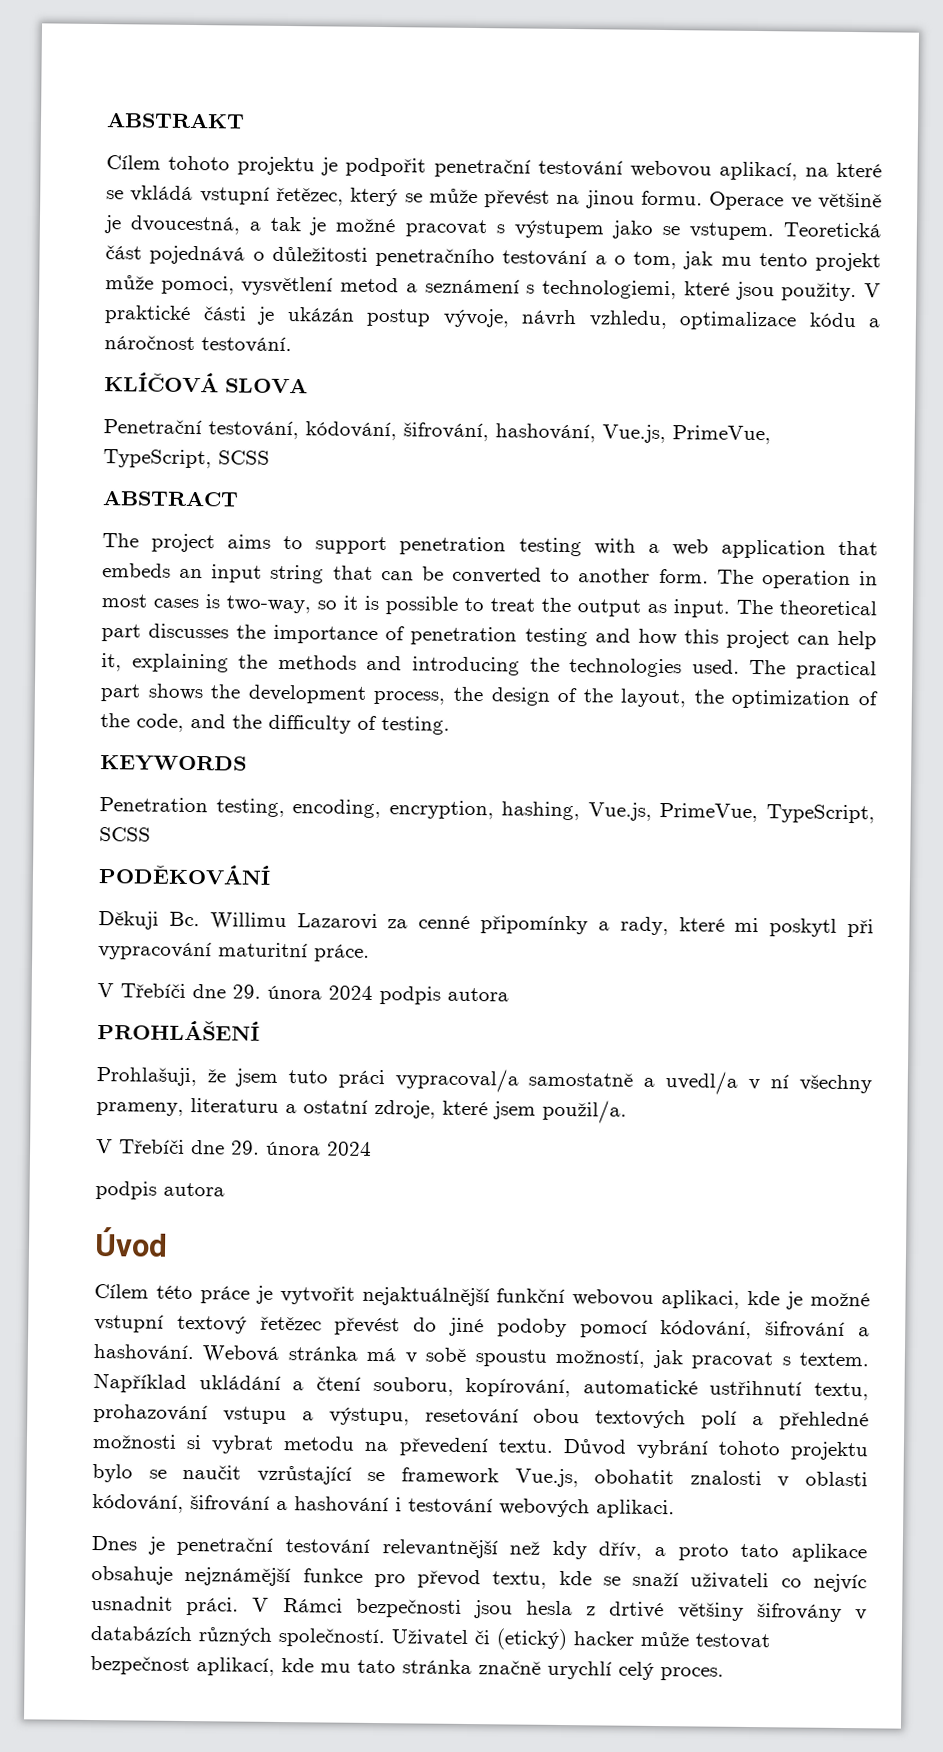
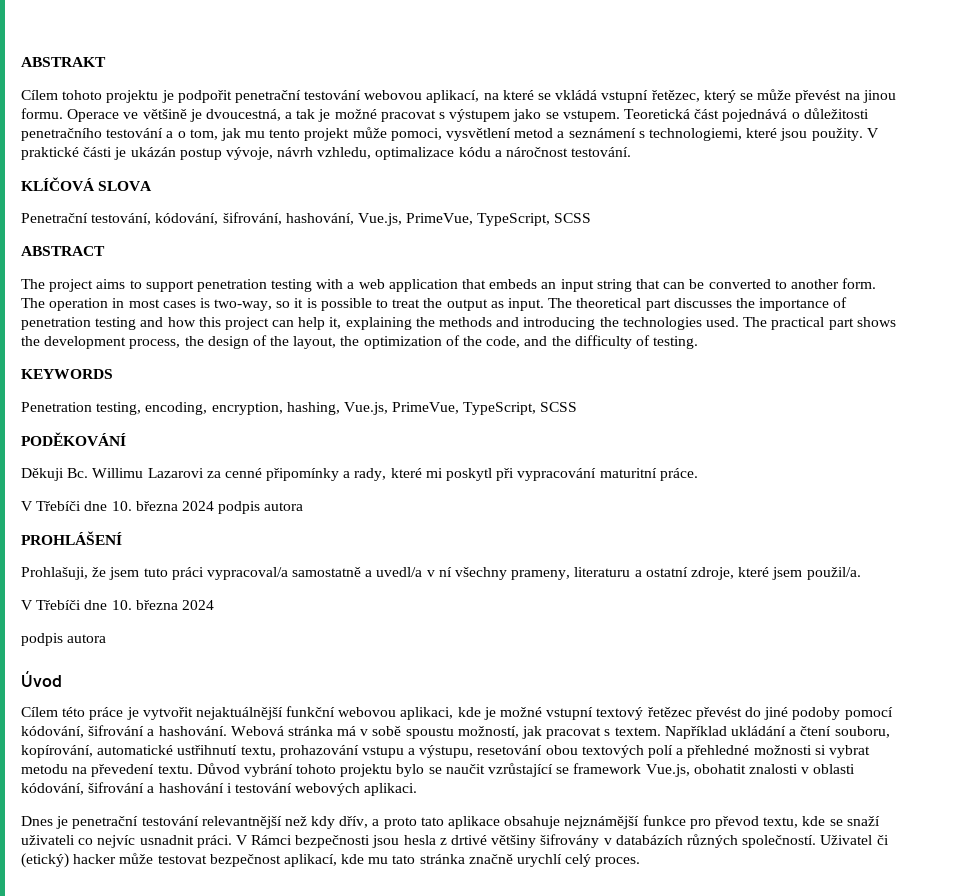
[232,984,322,1000] 29. února -> [111,501,178,511] 10. března
[231,1140,321,1156] 29. února -> [111,600,178,610] 10. března

